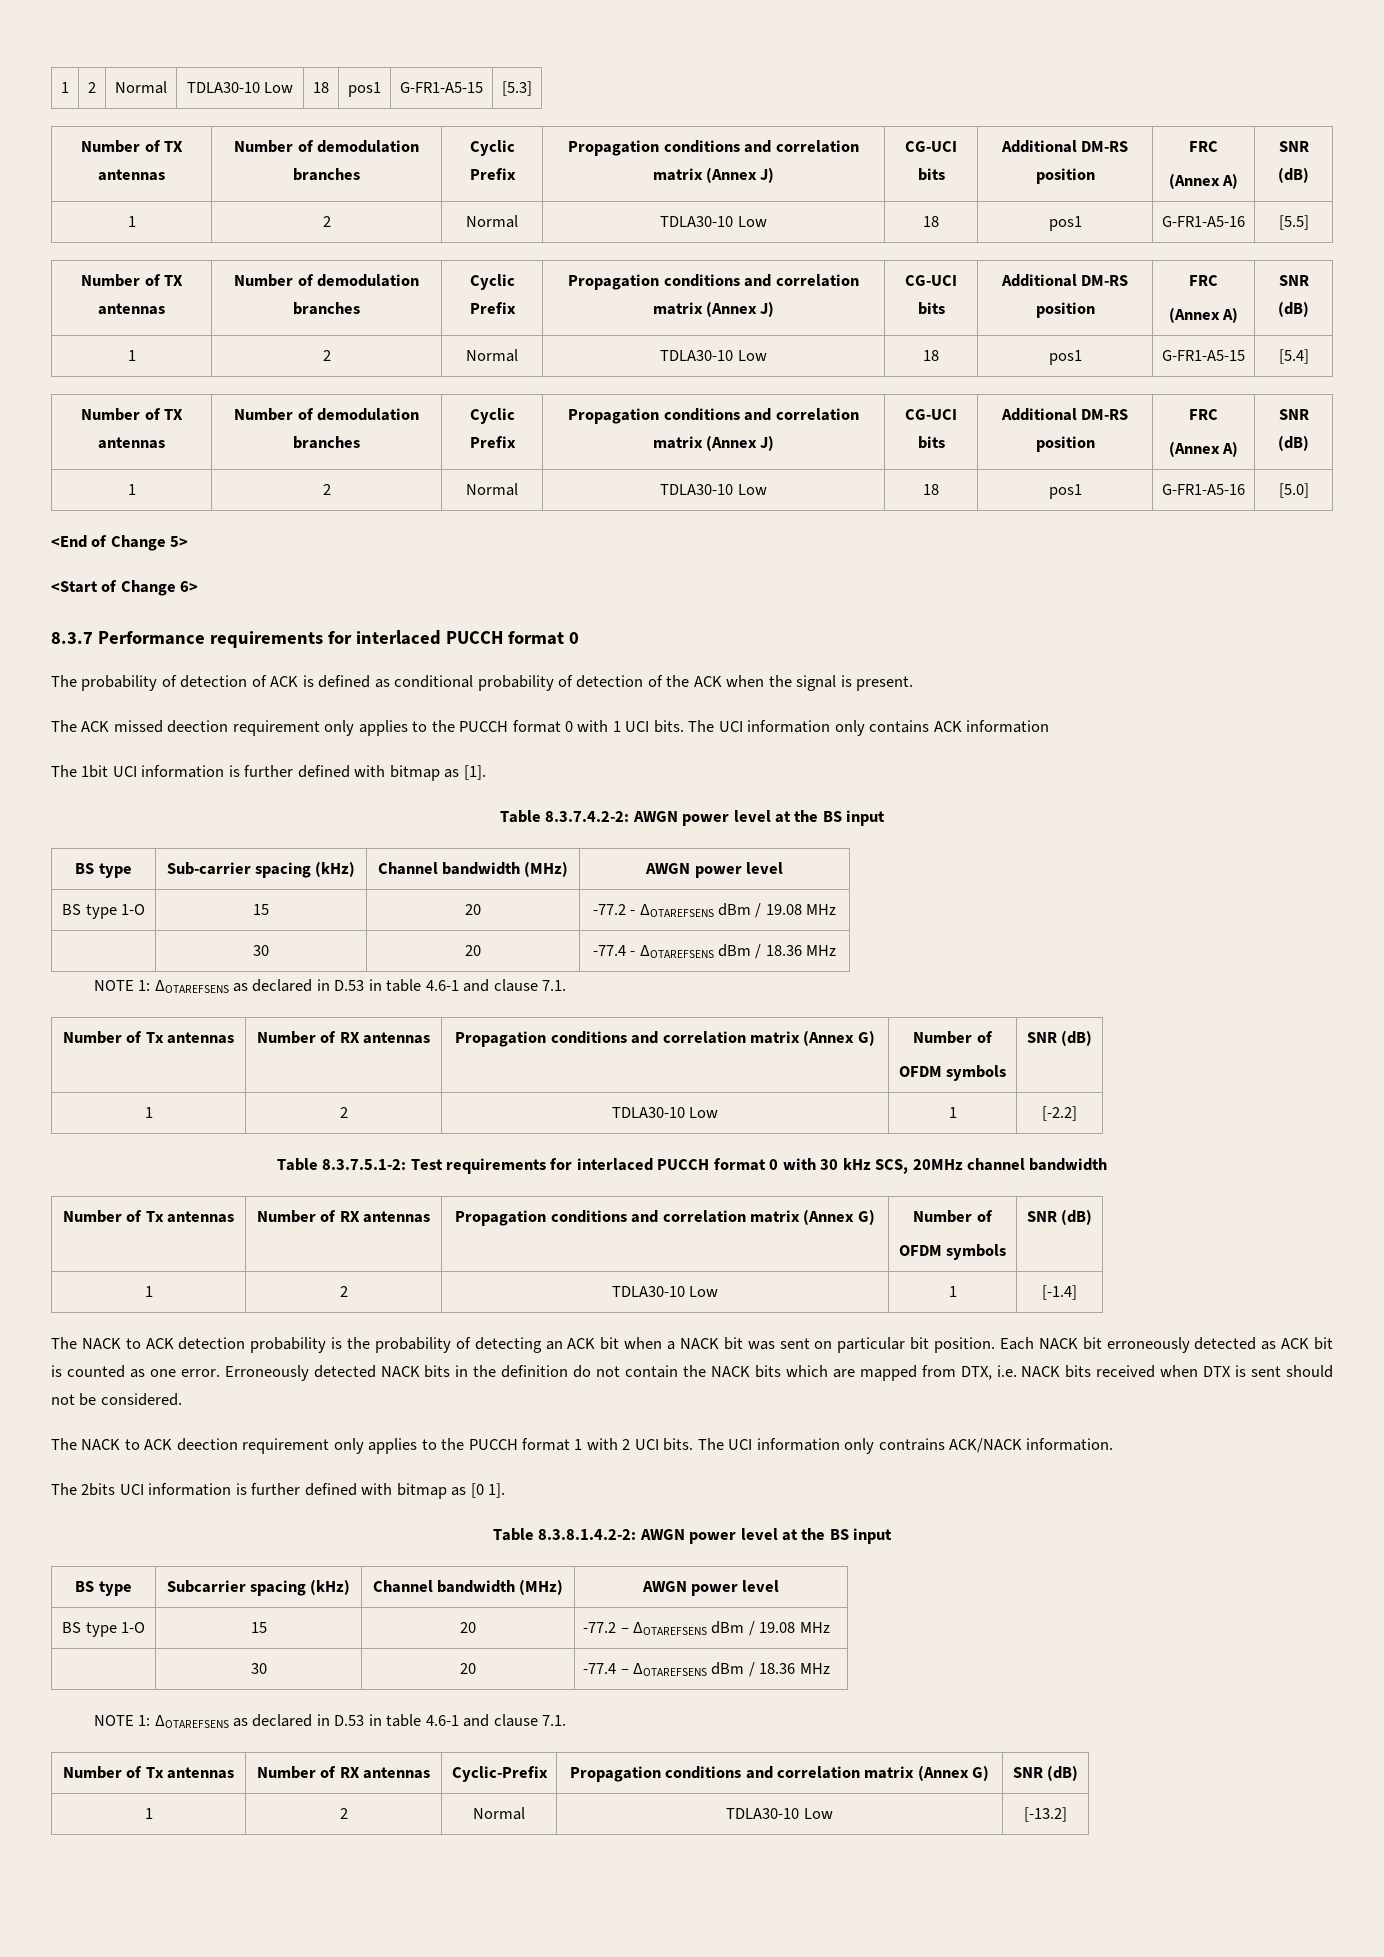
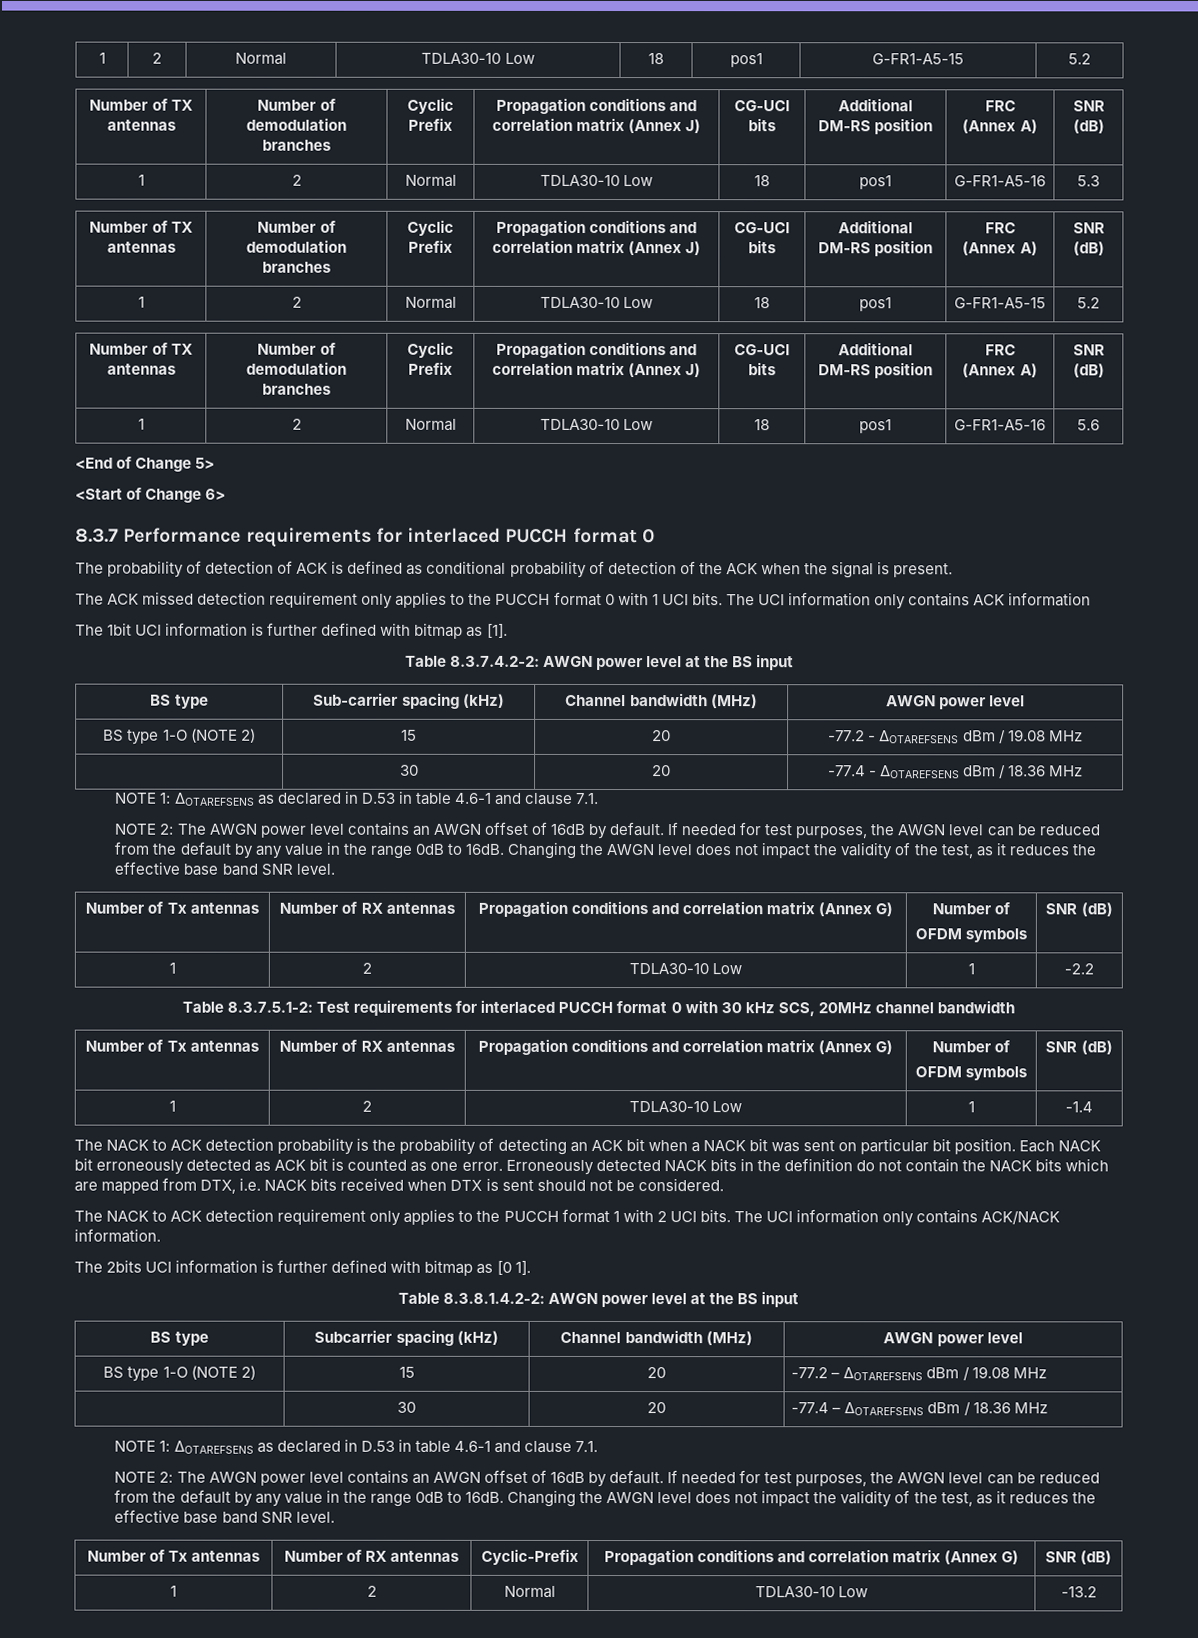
[61,82,69,93] [88,82,96,93] [115,81,167,94] [186,82,294,93] [313,82,329,93] [348,82,381,97] [400,82,483,93] [502,81,532,96] 1 | 2 | Normal | TDLA30-10 Low | 18 | pos1 | G-FR1-A5-15 | [5.3] -> [98,52,106,64] [152,52,162,64] [235,52,287,65] [421,52,535,64] [648,53,664,65] [729,53,763,68] [872,53,964,65] [1068,53,1091,65] 1 | 2 | Normal | TDLA30-10 Low | 18 | pos1 | G-FR1-A5-15 | 5.2
[1278,215,1309,230] [5.5] -> [1077,175,1100,187] 5.3
[1278,349,1309,364] [5.4] -> [1077,297,1100,309] 5.2
[1278,483,1309,498] [5.0] -> [1077,419,1100,431] 5.6
[167,720,229,733] deection -> [197,591,267,605] detection
(145, 909) none -> [190,728,256,743] (NOTE 2)
(567, 985) none -> [114,821,1100,840] [114,841,1096,860] [114,861,335,876] // NOTE 2: The AWGN power level contains an AWGN offset of 16dB by default. If needed for test purposes, the AWGN level can be reduced from the default by any value in the range 0dB to 16dB. Changing the AWGN level does not impact the validity of the test, as it reduces the effective base band SNR level.
[1042,1106,1077,1121] [-2.2] -> [1064,963,1094,975] -2.2
[1042,1285,1077,1300] [-1.4] -> [1065,1101,1093,1113] -1.4
[176,1438,238,1451] deection -> [205,1208,275,1222] detection
[878,1438,945,1451] contrains -> [916,1209,979,1224] contains
(145, 1627) none -> [190,1365,256,1380] (NOTE 2)
(567, 1720) none -> [114,1469,1100,1488] [114,1489,1096,1508] [114,1509,335,1524] // NOTE 2: The AWGN power level contains an AWGN offset of 16dB by default. If needed for test purposes, the AWGN level can be reduced from the default by any value in the range 0dB to 16dB. Changing the AWGN level does not impact the validity of the test, as it reduces the effective base band SNR level.
[1024,1807,1067,1822] [-13.2] -> [1060,1586,1097,1598] -13.2

